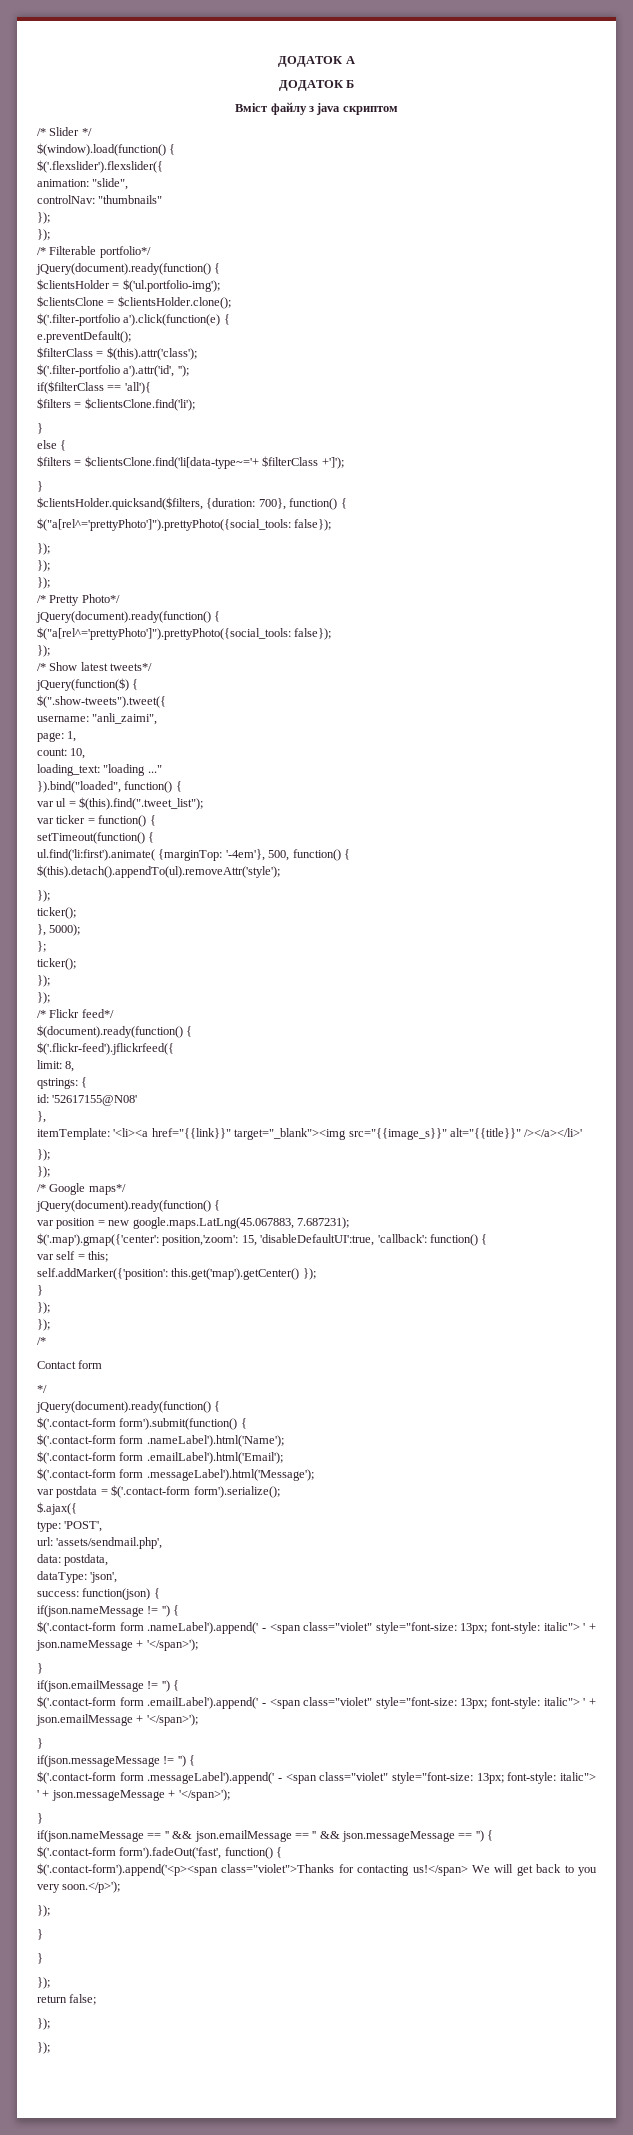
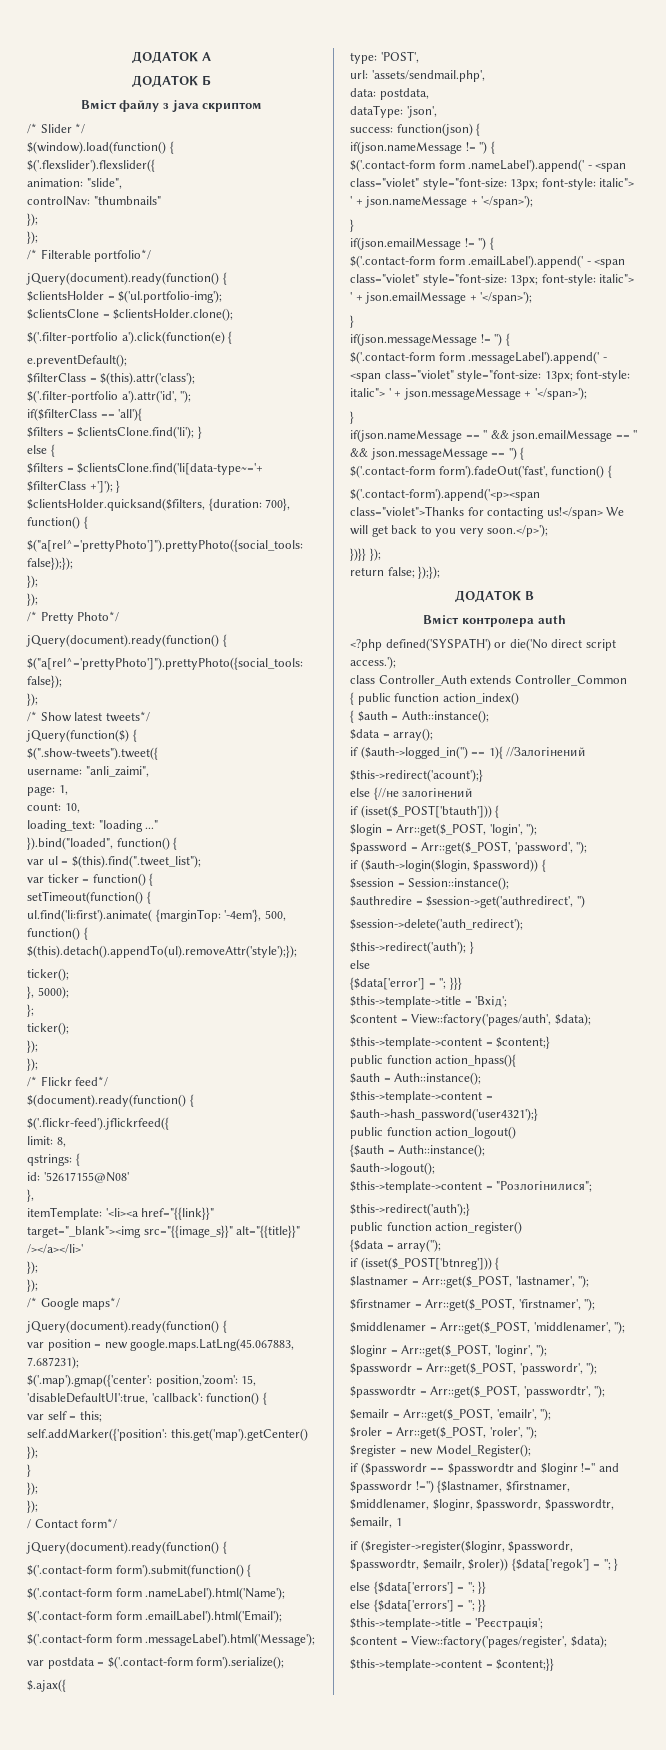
(195, 404) // -> (195, 432) none
(344, 463) // -> (113, 486) none
[294,519,332,531] [37,543,50,555] false}); // }); -> [27,557,73,570] false});});
[37,865,280,878] [37,890,50,902] $(this).detach().appendTo(ul).removeAttr('style'); // }); -> [27,945,297,958] $(this).detach().appendTo(ul).removeAttr('style');});
[37,1337,46,1345] [37,1360,103,1369] [37,1385,47,1393] /* // Contact form // */ -> [27,1518,118,1529] / Contact form*/
[37,1905,50,1917] [37,1929,43,1940] [37,1953,43,1964] }); // } // } // -> [350,548,366,561] })}}
[37,2018,50,2030] [37,2042,50,2054] // }); // }); -> [418,566,441,579] [455,590,534,602] [423,615,566,627] [350,638,616,651] [350,656,396,669] [350,675,627,686] [350,692,519,705] [350,710,489,723] [350,728,434,741] [350,746,587,759] [350,769,483,782] [350,787,474,800] [350,805,500,818] [350,823,538,836] [350,841,588,854] [350,859,546,872] [350,877,510,890] [350,895,585,908] [350,918,523,931] [350,941,474,954] [350,960,370,969] [350,977,462,990] [350,996,508,1008] [350,1013,591,1026] [350,1036,551,1049] [350,1054,517,1067] [350,1072,482,1085] [350,1091,493,1103] [350,1108,538,1121] [350,1126,517,1139] [350,1144,486,1157] [350,1162,435,1175] [350,1181,593,1193] [350,1203,470,1216] [350,1221,523,1234] [350,1239,442,1252] [350,1257,500,1270] [350,1275,590,1288] [350,1298,596,1311] [350,1321,626,1334] [350,1344,548,1357] [350,1362,598,1375] [350,1385,606,1398] [350,1408,552,1421] [350,1426,538,1439] [350,1444,531,1457] [350,1462,619,1475] [350,1480,570,1493] [350,1499,614,1511] [350,1517,402,1528] [350,1540,574,1553] [350,1558,619,1571] [350,1581,487,1594] [350,1599,487,1612] [350,1618,544,1630] [350,1635,607,1648] [350,1658,555,1671] });}); // ДОДАТОК В // Вміст контролера auth // <?php defined('SYSPATH') or die('No direct script access.'); // class Controller_Auth extends Controller_Common // { public function action_index() // { $auth = Auth::instance(); // $data = array(); // if ($auth->logged_in('') == 1){ //Залогінений // $this->redirect('acount');} // else {//не залогінений // if (isset($_POST['btauth'])) { // $login = Arr::get($_POST, 'login', ''); // $password = Arr::get($_POST, 'password', ''); // if ($auth->login($login, $password)) { // $session = Session::instance(); // $authredire = $session->get('authredirect', '') // $session->delete('auth_redirect'); // $this->redirect('auth'); } // else // {$data['error'] = ''; }}} // $this->template->title = 'Вхід'; // $content = View::factory('pages/auth', $data); // $this->template->content = $content;} // public function action_hpass(){ // $auth = Auth::instance(); // $this->template->content = $auth->hash_password('user4321');} // public function action_logout() // {$auth = Auth::instance(); // $auth->logout(); // $this->template->content = "Розлогінилися"; // $this->redirect('auth');} // public function action_register() // {$data = array(''); // if (isset($_POST['btnreg'])) { // $lastnamer = Arr::get($_POST, 'lastnamer', ''); // $firstnamer = Arr::get($_POST, 'firstnamer', ''); // $middlenamer = Arr::get($_POST, 'middlenamer', ''); // $loginr = Arr::get($_POST, 'loginr', ''); // $passwordr = Arr::get($_POST, 'passwordr', ''); // $passwordtr = Arr::get($_POST, 'passwordtr', ''); // $emailr = Arr::get($_POST, 'emailr', ''); // $roler = Arr::get($_POST, 'roler', ''); // $register = new Model_Register(); // if ($passwordr == $passwordtr and $loginr !='' and $passwordr !='') {$lastnamer, $firstnamer, $middlenamer, $loginr, $passwordr, $passwordtr, $emailr, 1 // if ($register->register($loginr, $passwordr, $passwordtr, $emailr, $roler)) {$data['regok'] = ''; } // else {$data['errors'] = ''; }} // else {$data['errors'] = ''; }} // $this->template->title = 'Реєстрація'; // $content = View::factory('pages/register', $data); // $this->template->content = $content;}}

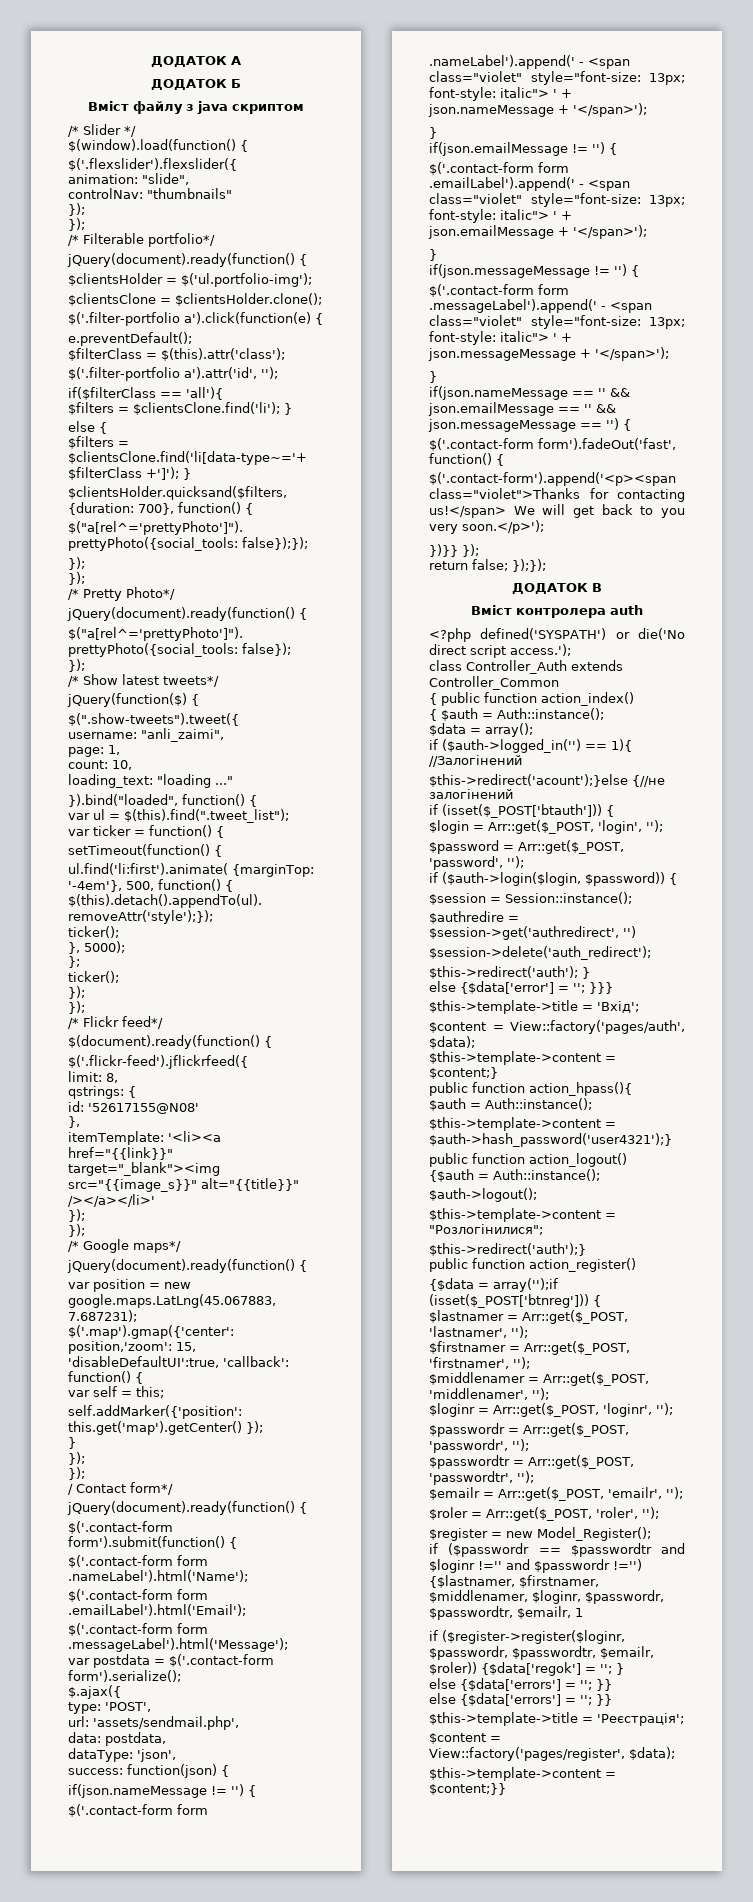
[350,769,483,782] [350,788,370,797] $this->redirect('acount');} // else -> [429,774,628,787] $this->redirect('acount');}else
(370, 964) // -> (456, 986) none
[397,1239,442,1252] [350,1258,358,1267] array(''); // if -> [493,1278,558,1292] array('');if

